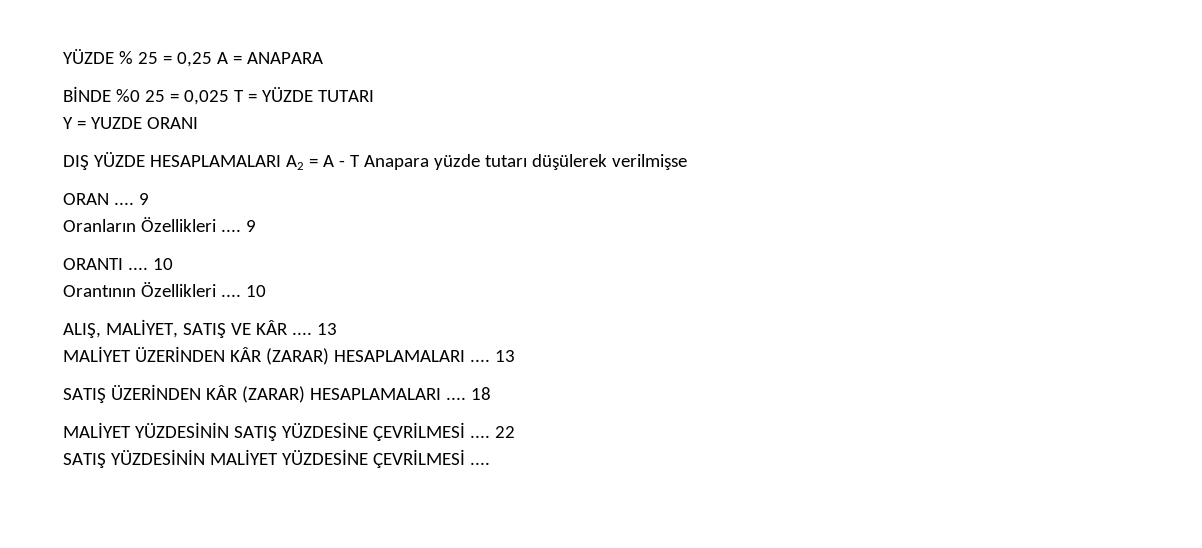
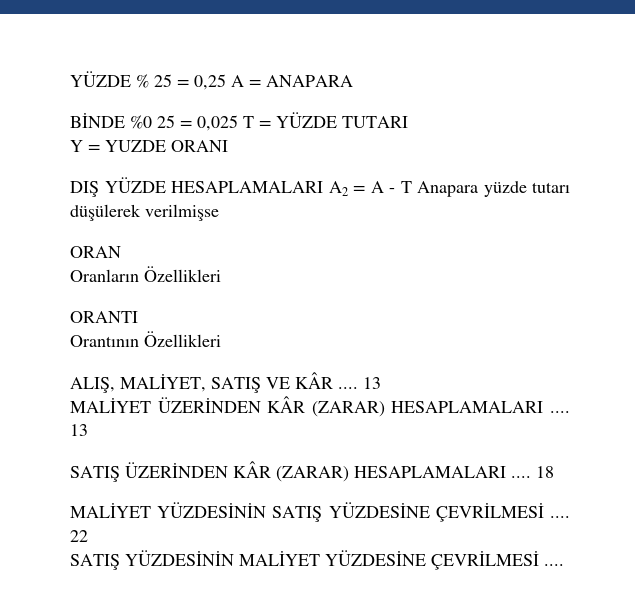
[113,193,149,205] .... 9 -> (121, 252) none
[220,220,256,232] .... 9 -> (221, 274) none
[127,258,173,270] .... 10 -> (138, 317) none
[220,285,266,297] .... 10 -> (221, 339) none

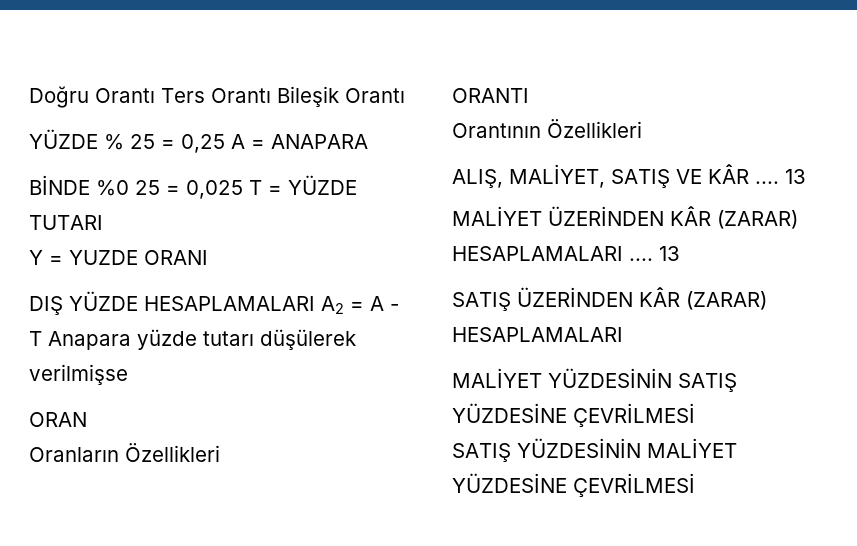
(70, 79) none -> [29,86,405,108] Doğru Orantı Ters Orantı Bileşik Orantı //
[511,466,554,478] .... 18 -> (623, 334) none
[550,516,570,518] [70,530,88,542] .... 22 -> (695, 415) none
[544,564,564,566] .... -> (695, 485) none

